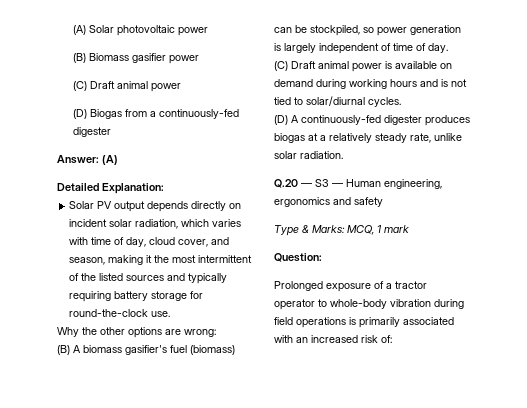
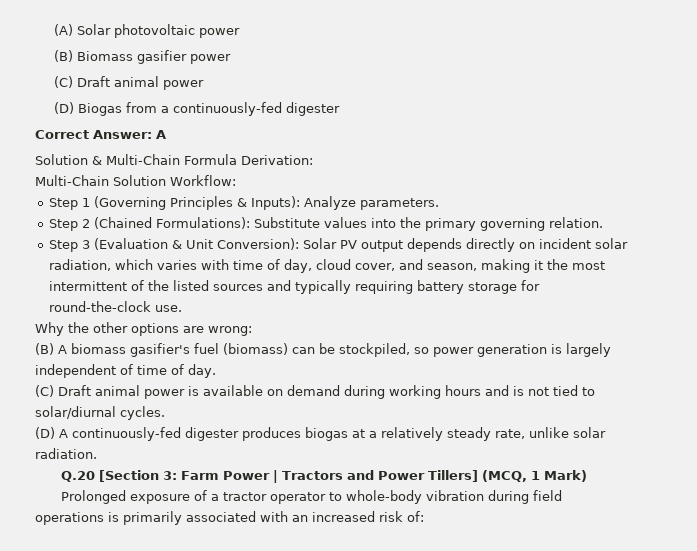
[57,155,118,165] [57,183,164,194] Answer: (A) // Detailed Explanation: // -> [35,130,166,139] [35,154,313,165] [35,175,236,186] [49,196,440,210] [49,217,604,231] [49,238,300,252] Correct Answer: A // Solution & Multi-Chain Formula Derivation: // Multi-Chain Solution Workflow: // Step 1 (Governing Principles & Inputs): Analyze parameters. // Step 2 (Chained Formulations): Substitute values into the primary governing relation. // Step 3 (Evaluation & Unit Conversion):
[301,179,442,189] [274,197,383,207] [274,225,409,236] [274,253,322,262] — S3 — Human engineering, ergonomics and safety // Type & Marks: MCQ, 1 mark // Question: -> [99,470,588,483] [Section 3: Farm Power | Tractors and Power Tillers] (MCQ, 1 Mark)

